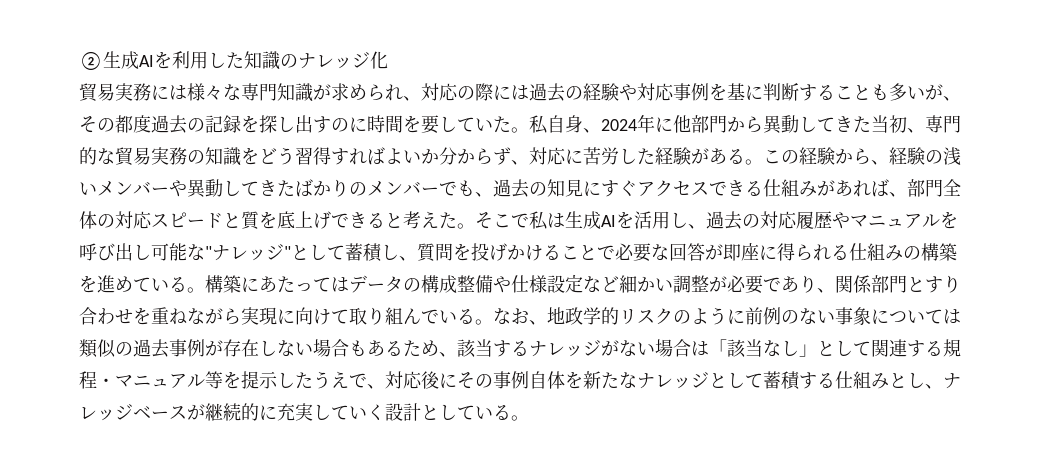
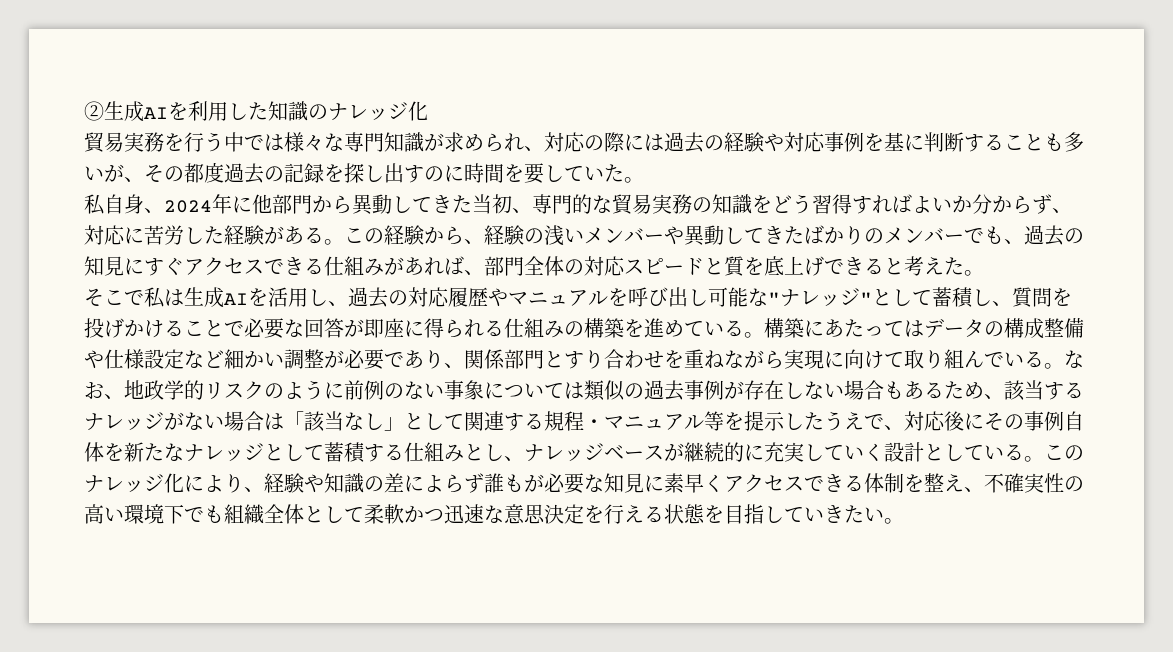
[151,85,169,100] に -> [164,132,264,152] を行う中で
(529, 130) none -> (644, 180) //
(475, 226) none -> (984, 273) //
(529, 418) none -> [1044,444,1084,461] [84,473,1084,494] [84,504,904,524] このナレッジ化により、経験や知識の差によらず誰もが必要な知見に素早くアクセスできる体制を整え、不確実性の高い環境下でも組織全体として柔軟かつ迅速な意思決定を行える状態を目指していきたい。

